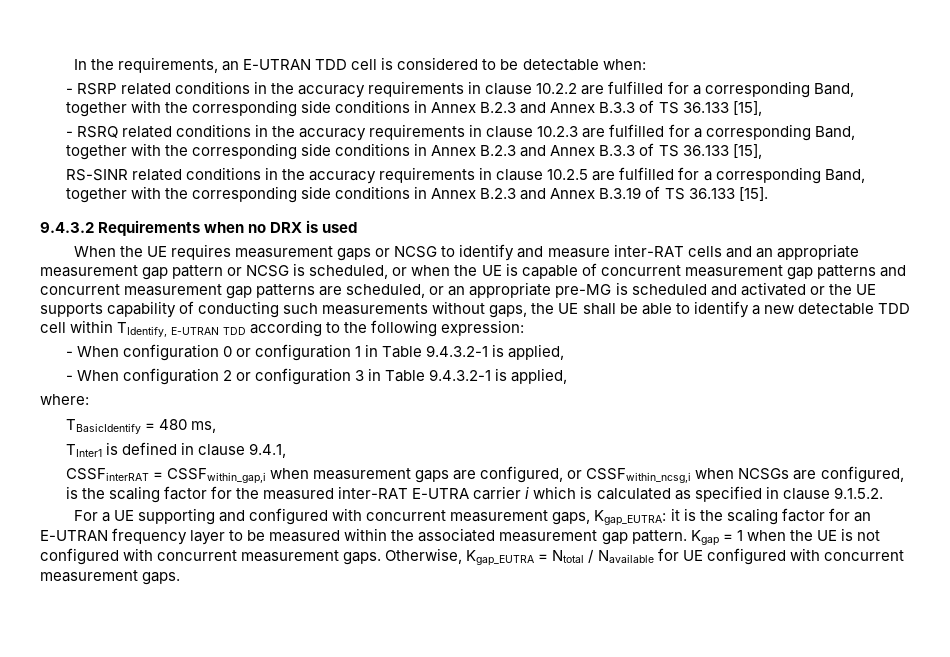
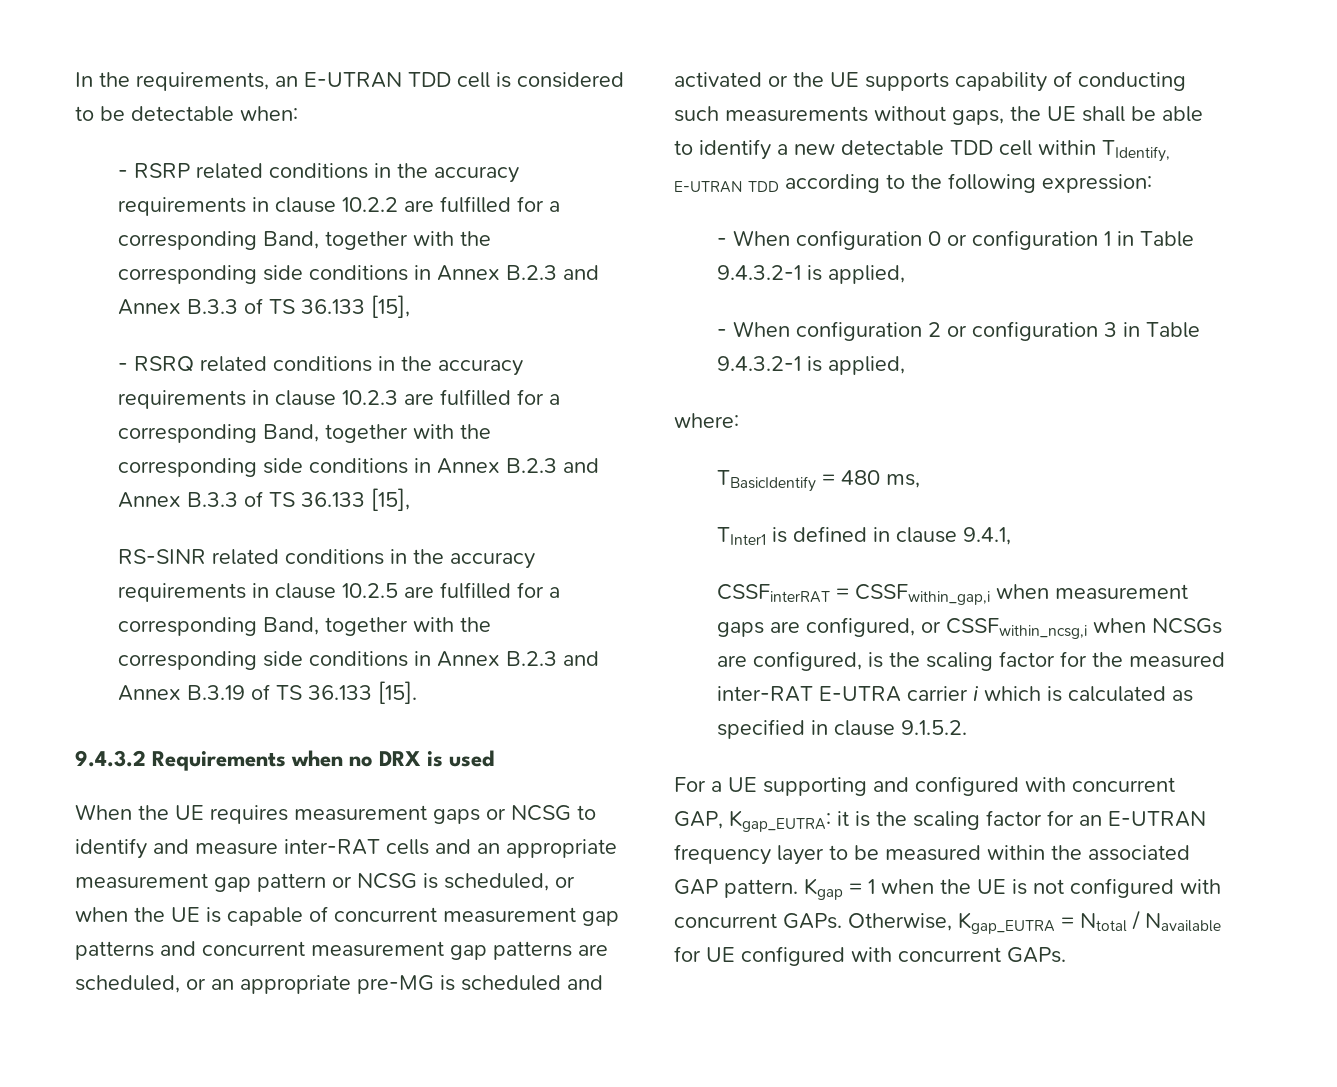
[450,510,591,525] measurement gaps, -> [674,811,723,829] GAP,
[499,530,628,545] measurement gap -> [674,879,718,895] GAP
[241,550,382,565] measurement gaps. -> [783,913,842,929] GAPs.
[40,570,181,585] measurement gaps. -> [1007,947,1066,963] GAPs.

